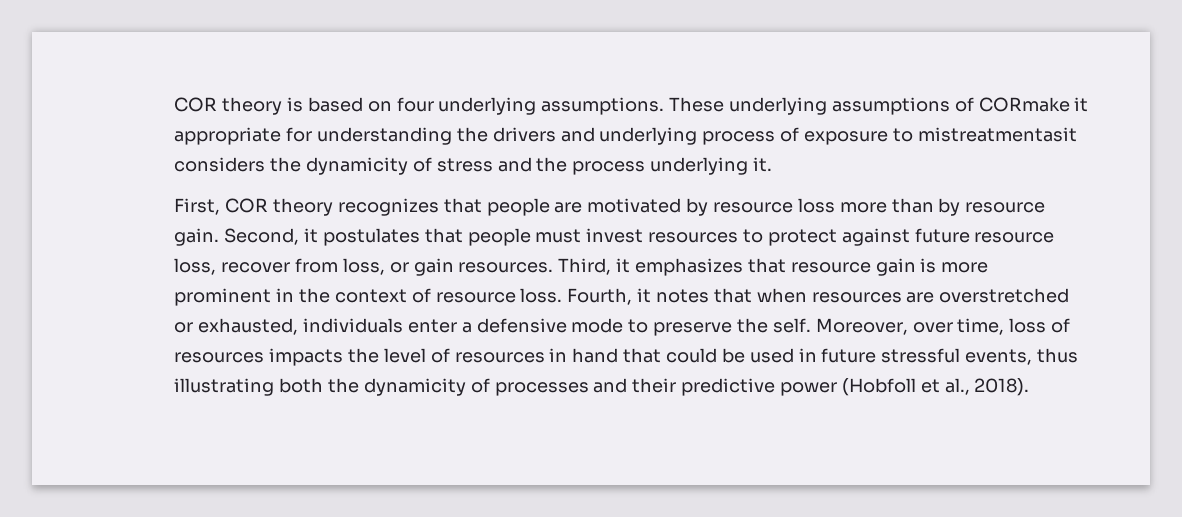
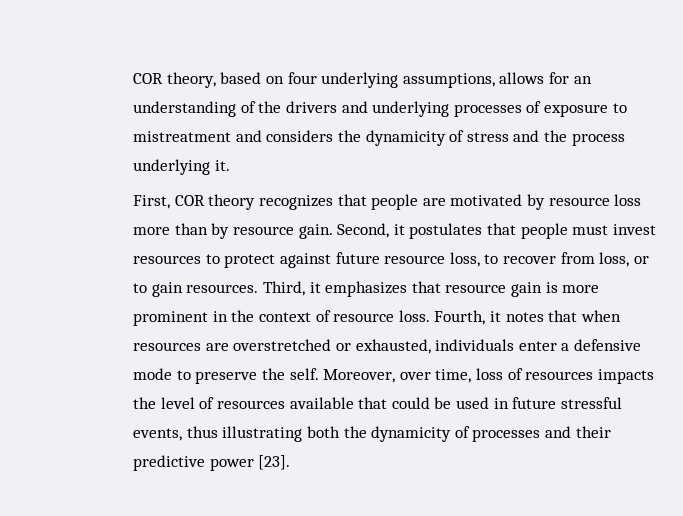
[174,97,303,115] COR theory is -> [133,72,216,88] COR theory,
[541,97,1089,115] [174,127,452,145] assumptions. These underlying assumptions of CORmake it appropriate for understanding -> [402,72,592,88] [133,101,256,117] assumptions, allows for an understanding of
[702,131,776,145] process -> [453,104,522,117] processes
[917,127,1077,142] mistreatmentasit -> [133,130,262,142] mistreatment and
(217, 266) none -> [484,254,499,264] to
(409, 267) none -> [133,283,148,293] to
[549,348,619,363] in hand -> [289,397,354,409] available
[841,378,1030,396] (Hobfoll et al., 2018). -> [258,455,291,470] [23].

